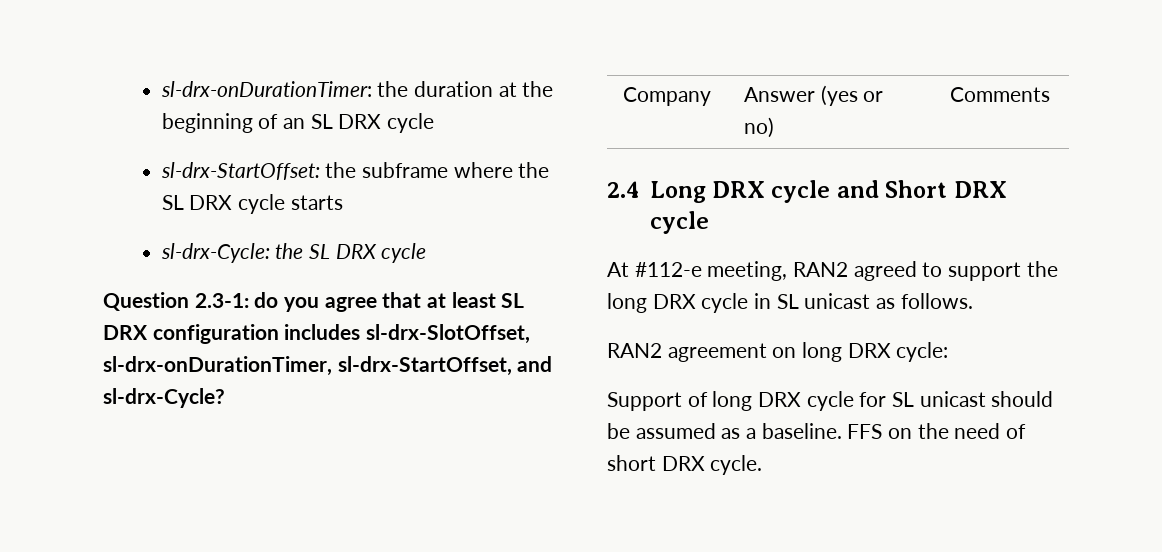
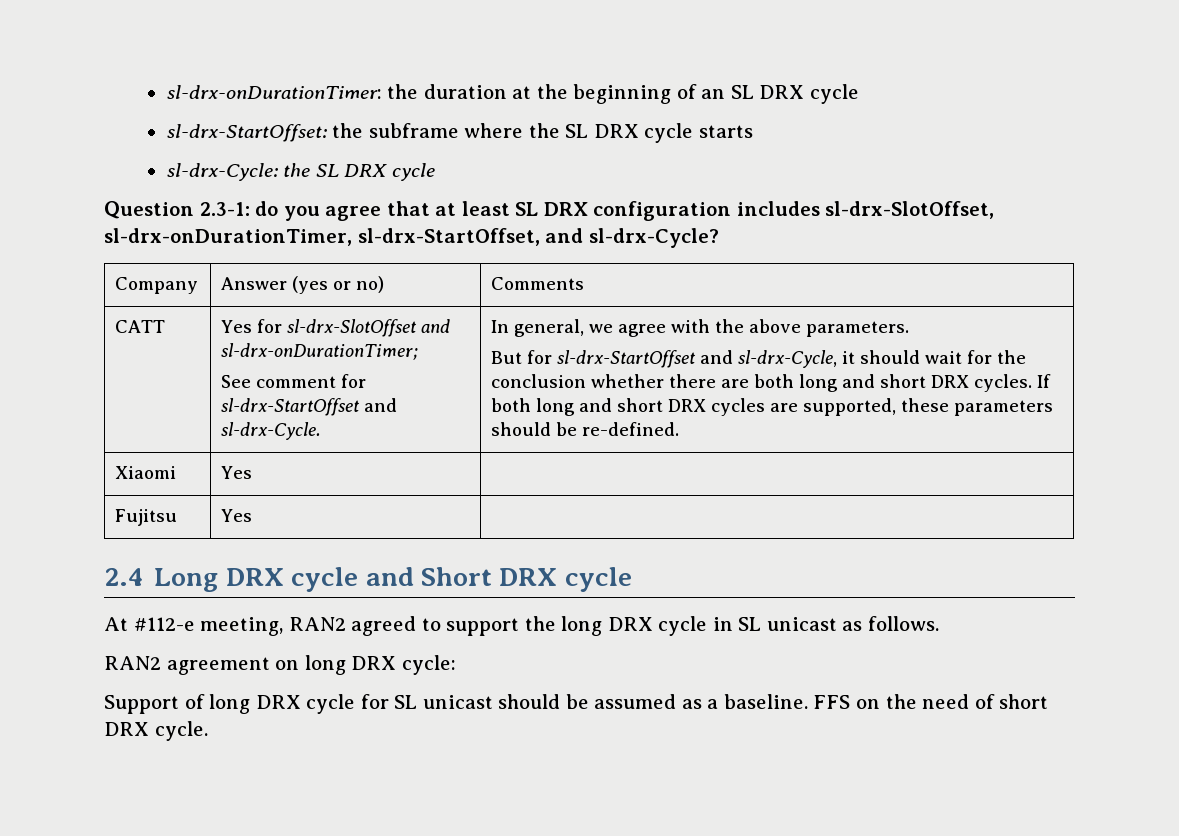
(1051, 94) none -> [115,320,166,333] [221,319,451,337] [221,343,419,360] [221,374,367,388] [221,398,398,416] [221,422,321,440] [491,319,910,337] [491,350,1027,368] [491,374,1052,392] [491,398,1054,416] [491,422,680,436] [115,466,177,479] [221,466,253,479] [115,509,178,526] [221,509,253,522] // CATT | Yes for sl-drx-SlotOffset and sl-drx-onDurationTimer; // See comment for sl-drx-StartOffset and sl-drx-Cycle. | In general, we agree with the above parameters. // But for sl-drx-StartOffset and sl-drx-Cycle, it should wait for the conclusion whether there are both long and short DRX cycles. If both long and short DRX cycles are supported, these parameters should be re-defined. // Xiaomi | Yes | // Fujitsu | Yes |

